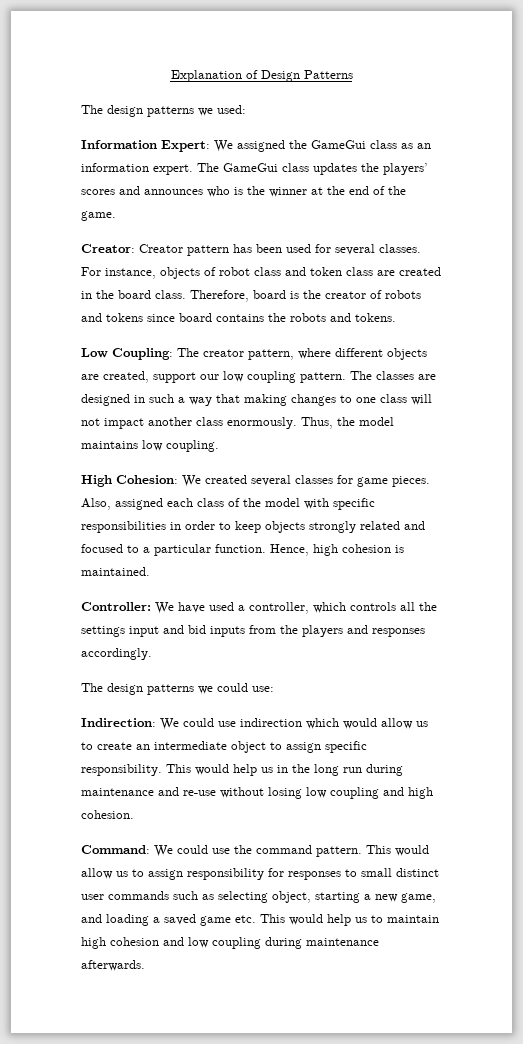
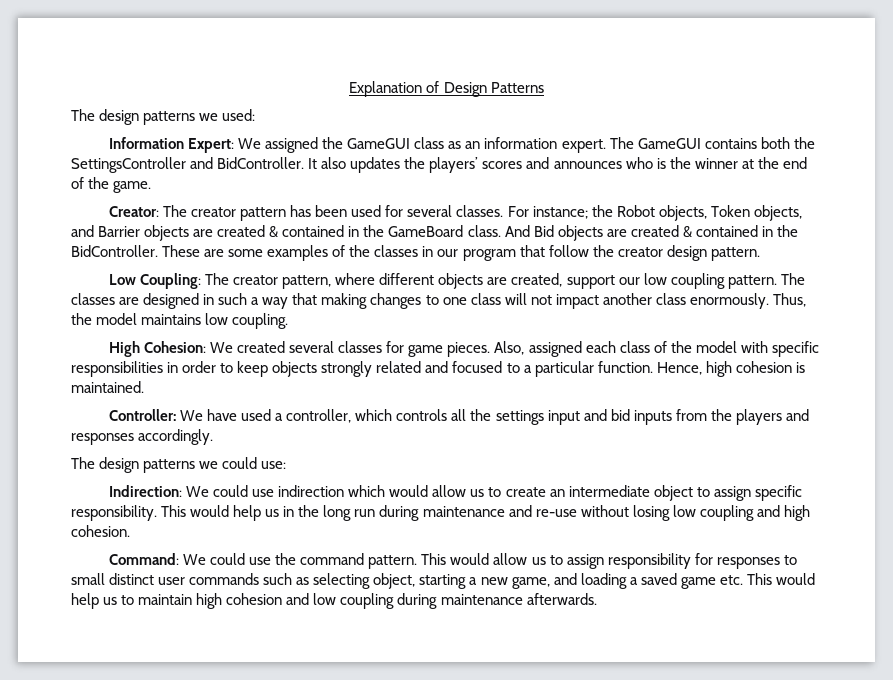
[311,140,366,149] GameGui -> [347,138,411,149] GameGUI
[223,163,309,172] GameGui class -> [637,137,815,149] [71,157,347,173] GameGUI contains both the SettingsController and BidController. It also
[139,244,183,253] Creator -> [163,205,237,217] The creator
[105,267,441,279] [81,290,421,302] [81,313,396,322] instance, objects of robot class and token class are created in the board class. Therefore, board is the creator of robots and tokens since board contains the robots and tokens. -> [532,205,802,221] [71,225,798,241] [71,245,760,261] instance; the Robot objects, Token objects, and Barrier objects are created & contained in the GameBoard class. And Bid objects are created & contained in the BidController. These are some examples of the classes in our program that follow the creator design pattern.

